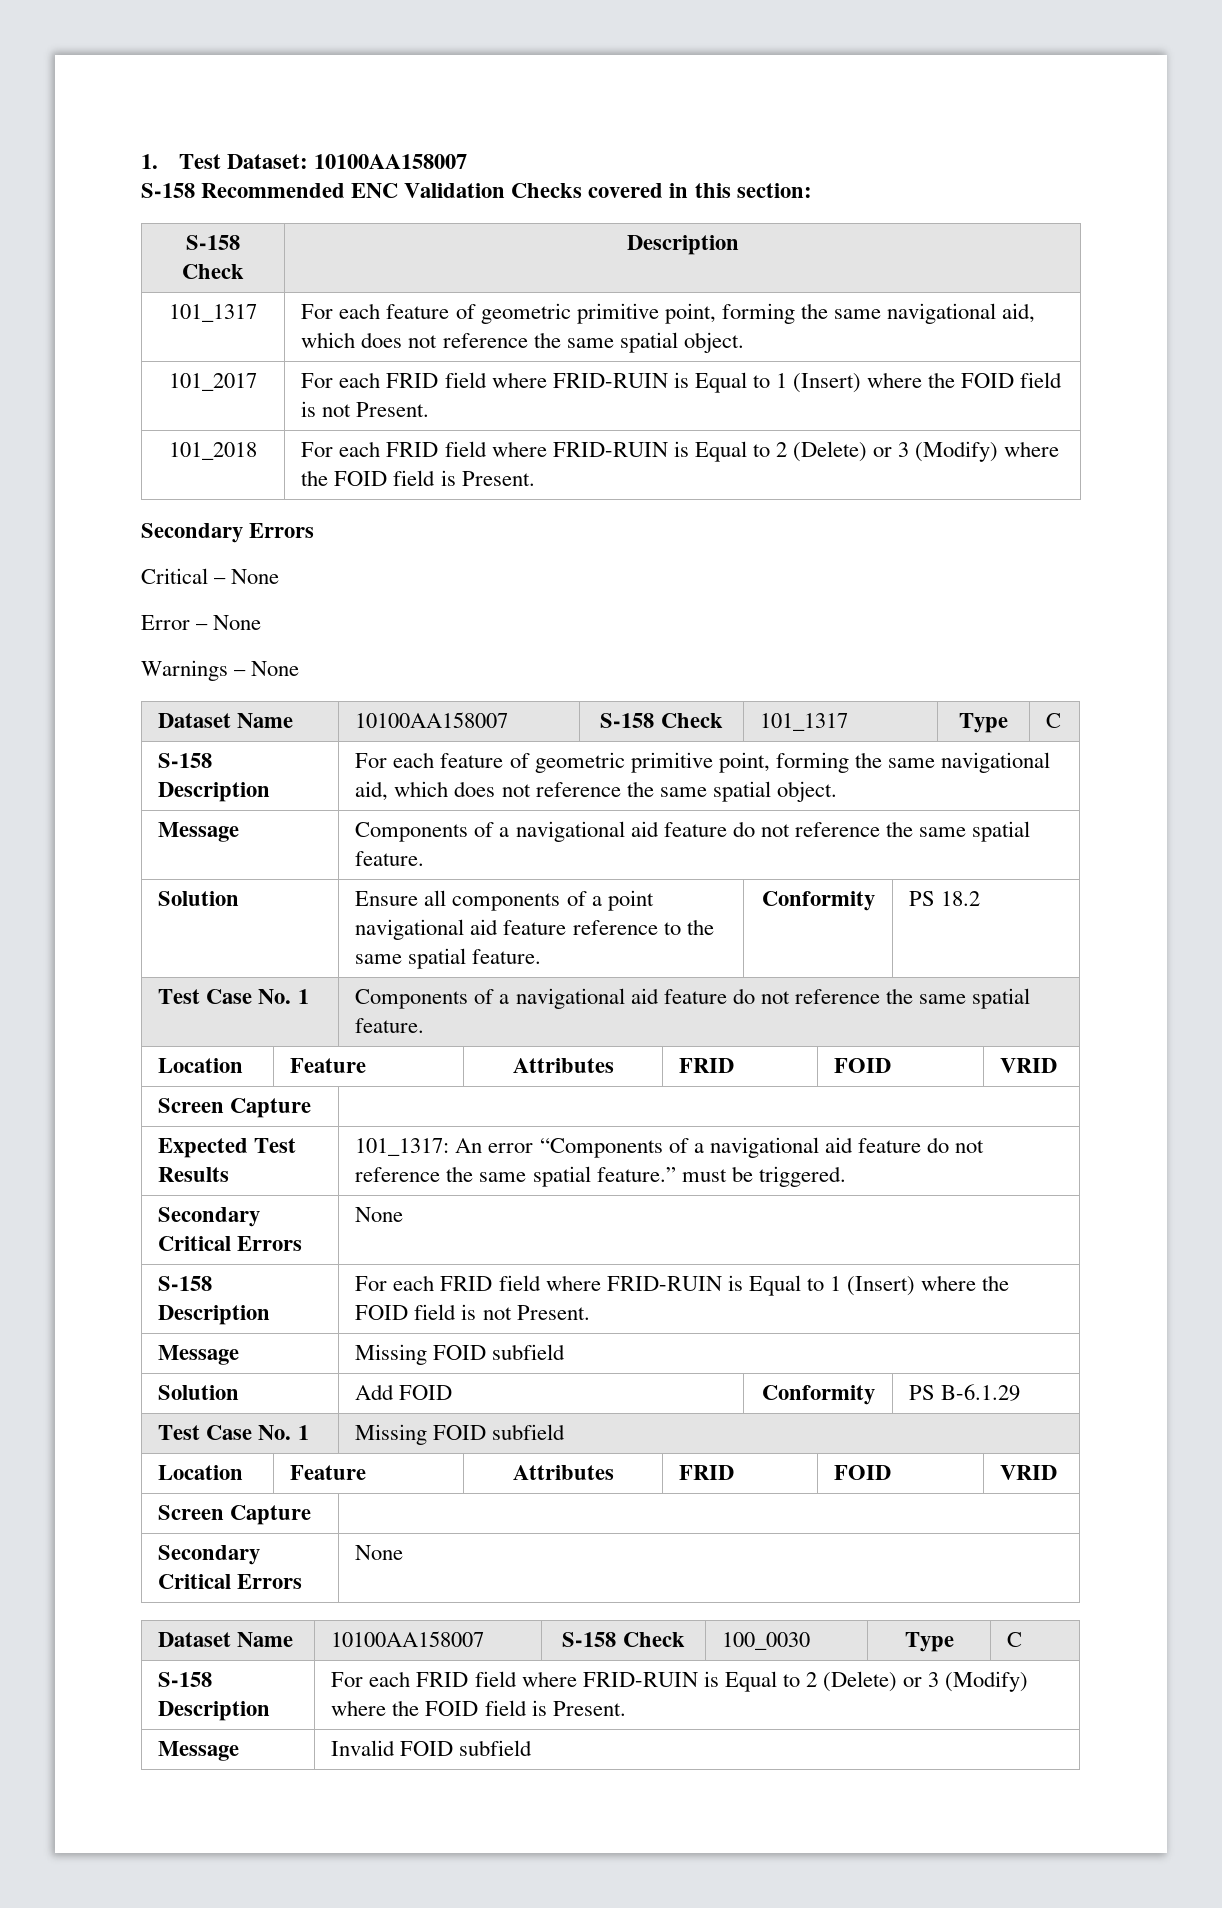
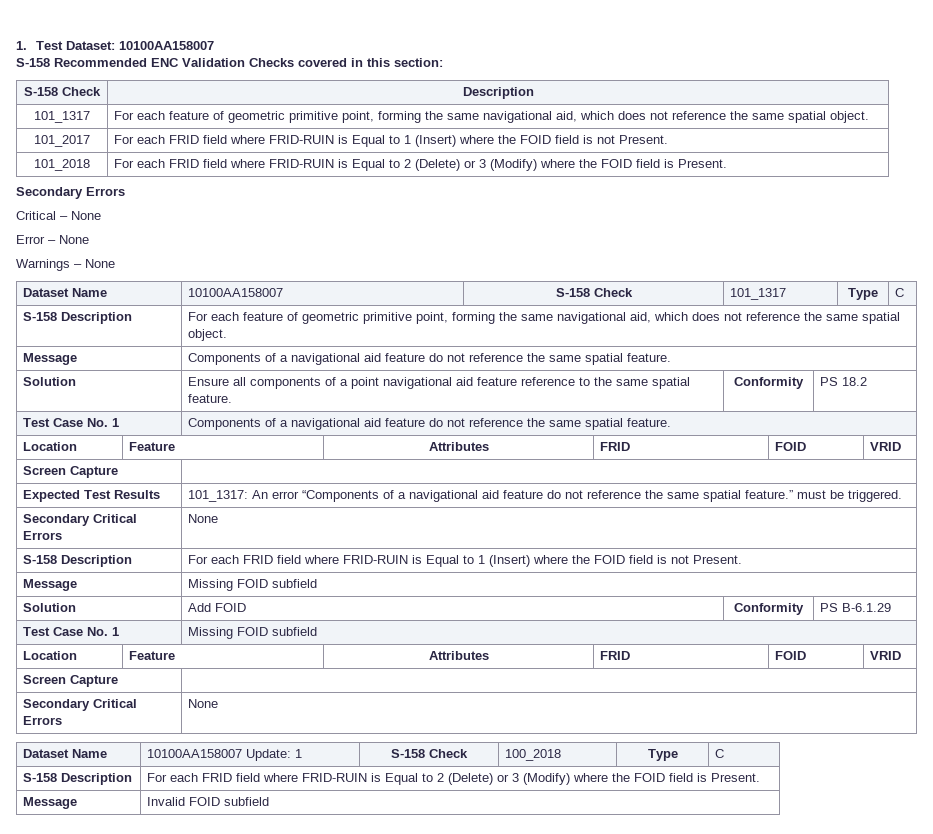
[562,1632,685,1647] [722,1632,811,1650] | S‐158 Check | 100_0030 -> [246,749,303,761] [391,749,468,758] [505,749,562,761] Update: 1 | S‐158 Check | 100_2018

